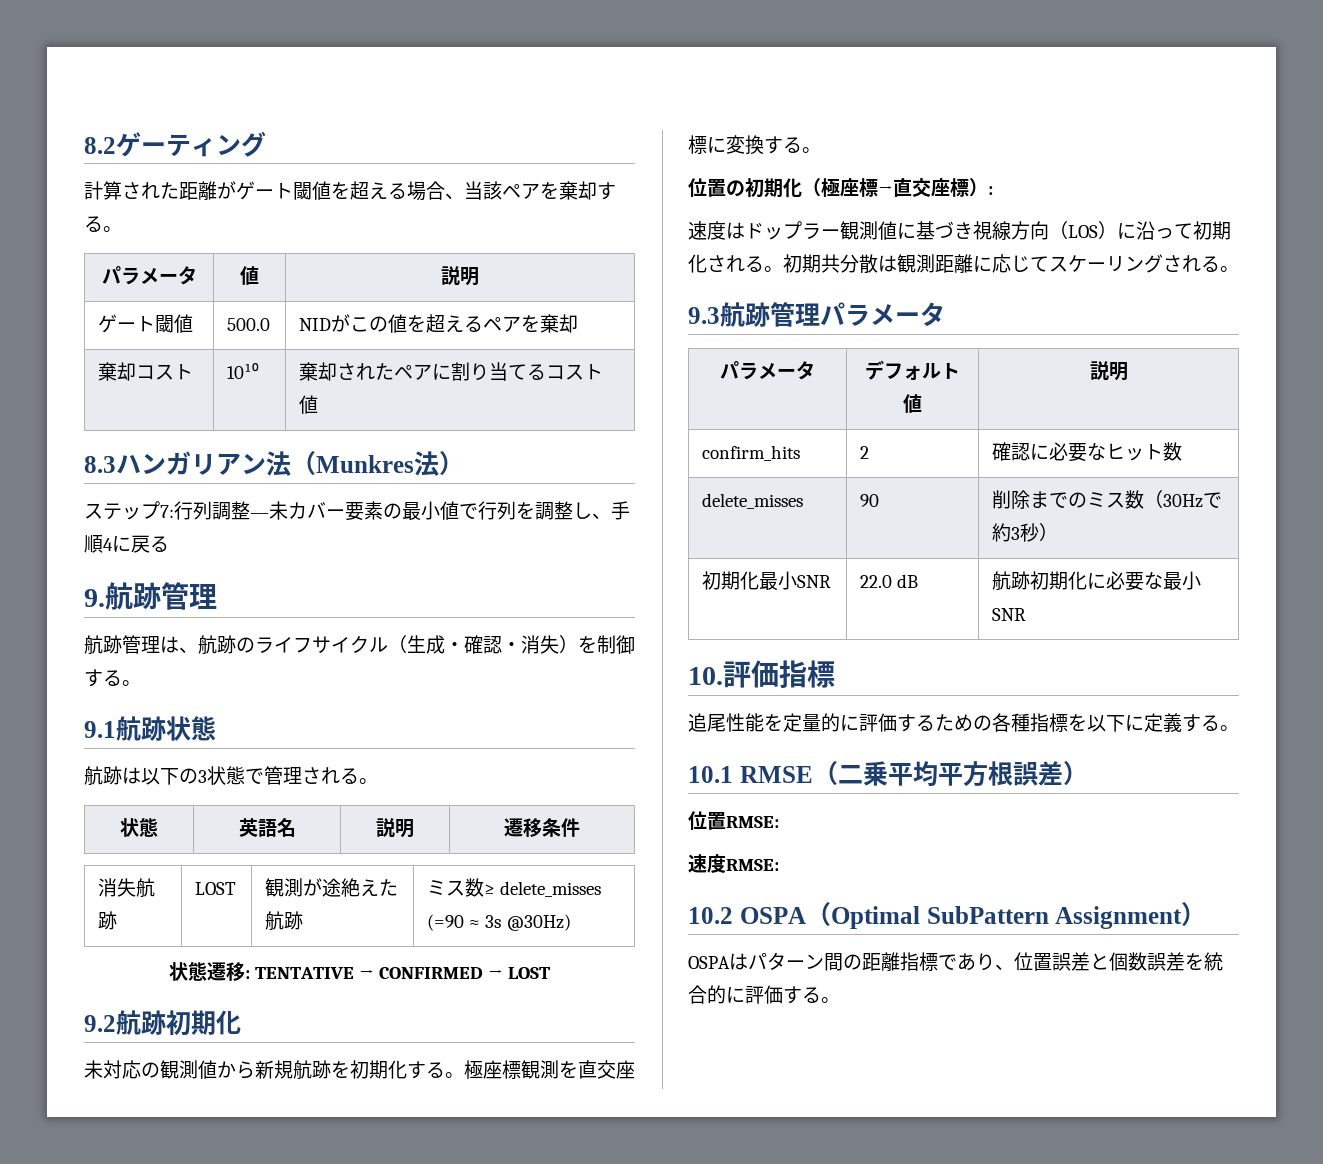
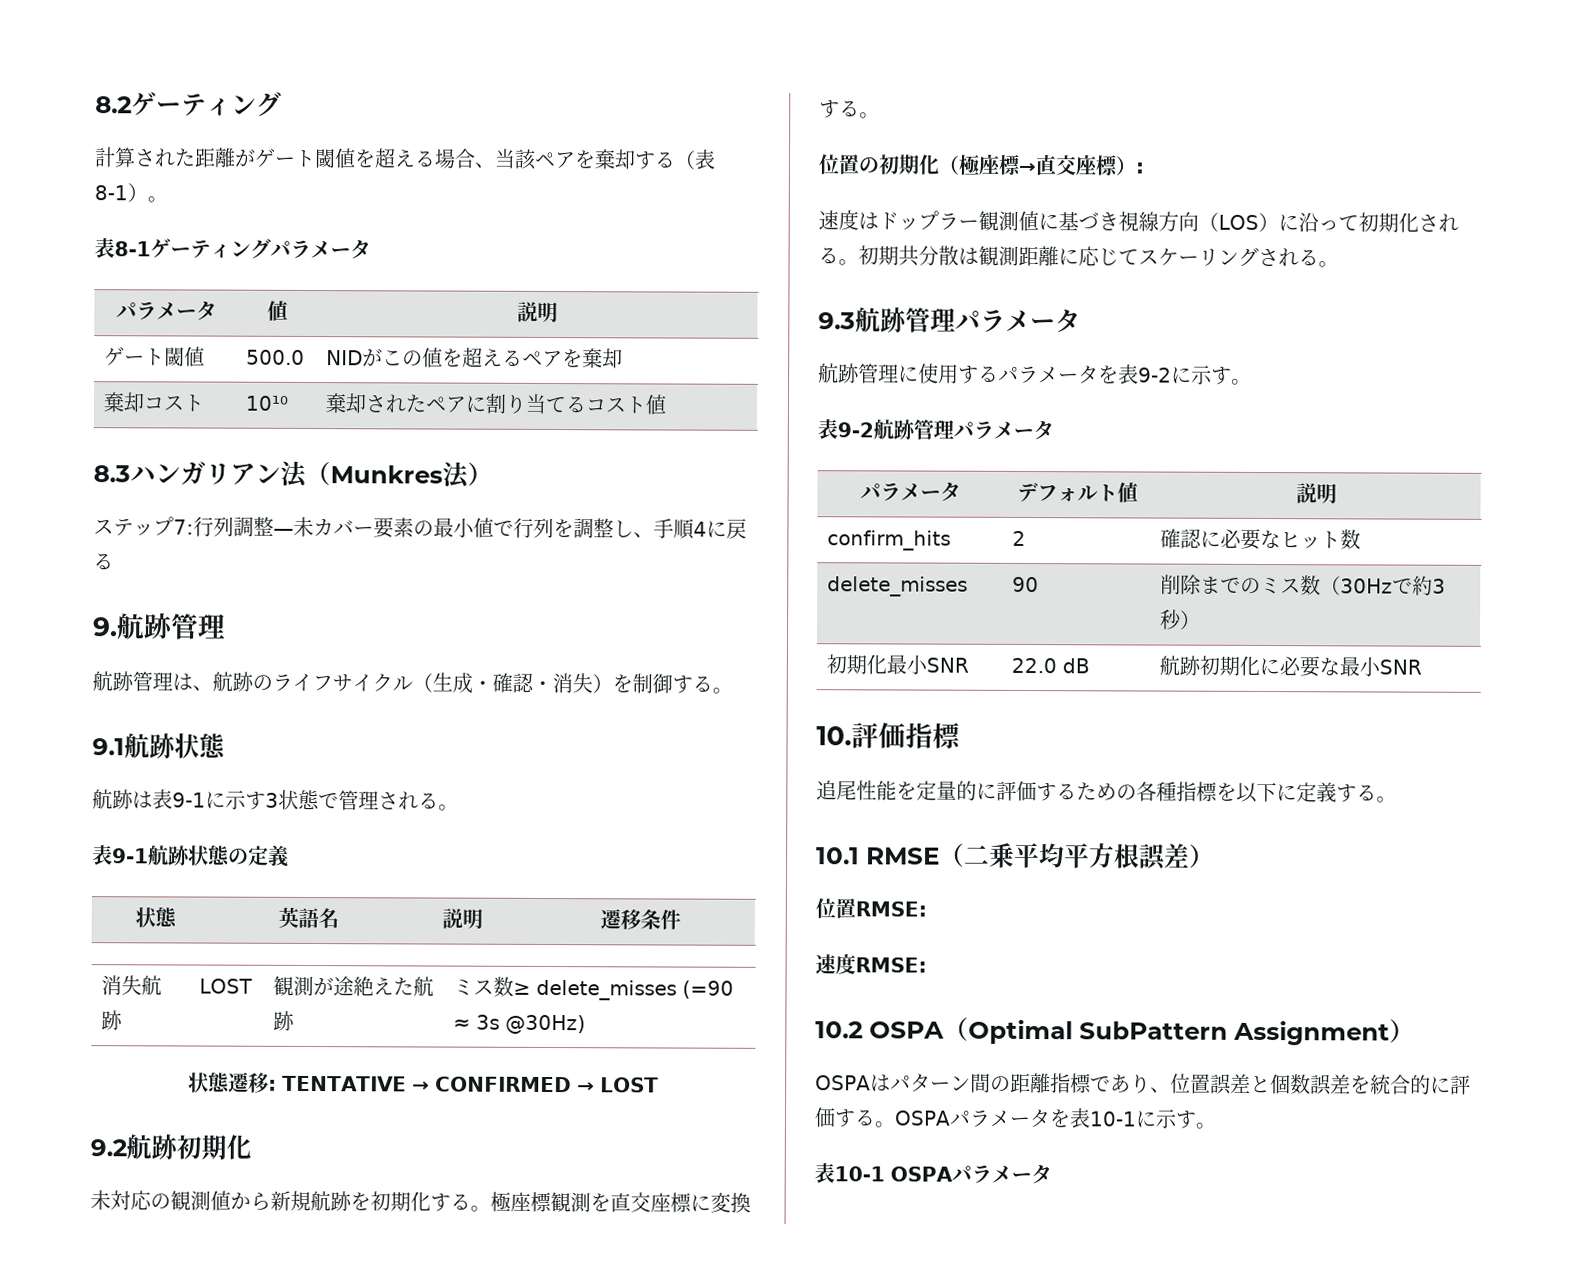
[103,226,122,232] 。 -> [674,149,716,170] [94,183,168,203] [94,238,371,260] （表8-1）。 // 表8-1ゲーティングパラメータ
[141,768,198,785] 以下の -> [152,789,266,810] 表9-1に示す
(378, 781) none -> [92,844,289,867] // 表9-1航跡状態の定義
(945, 314) none -> [818,363,1252,385] [817,419,1054,441] // 航跡管理に使用するパラメータを表9-2に示す。 // 表9-2航跡管理パラメータ
(840, 1000) none -> [894,1108,1216,1129] [814,1163,1052,1185] OSPAパラメータを表10-1に示す。 // 表10-1 OSPAパラメータ

